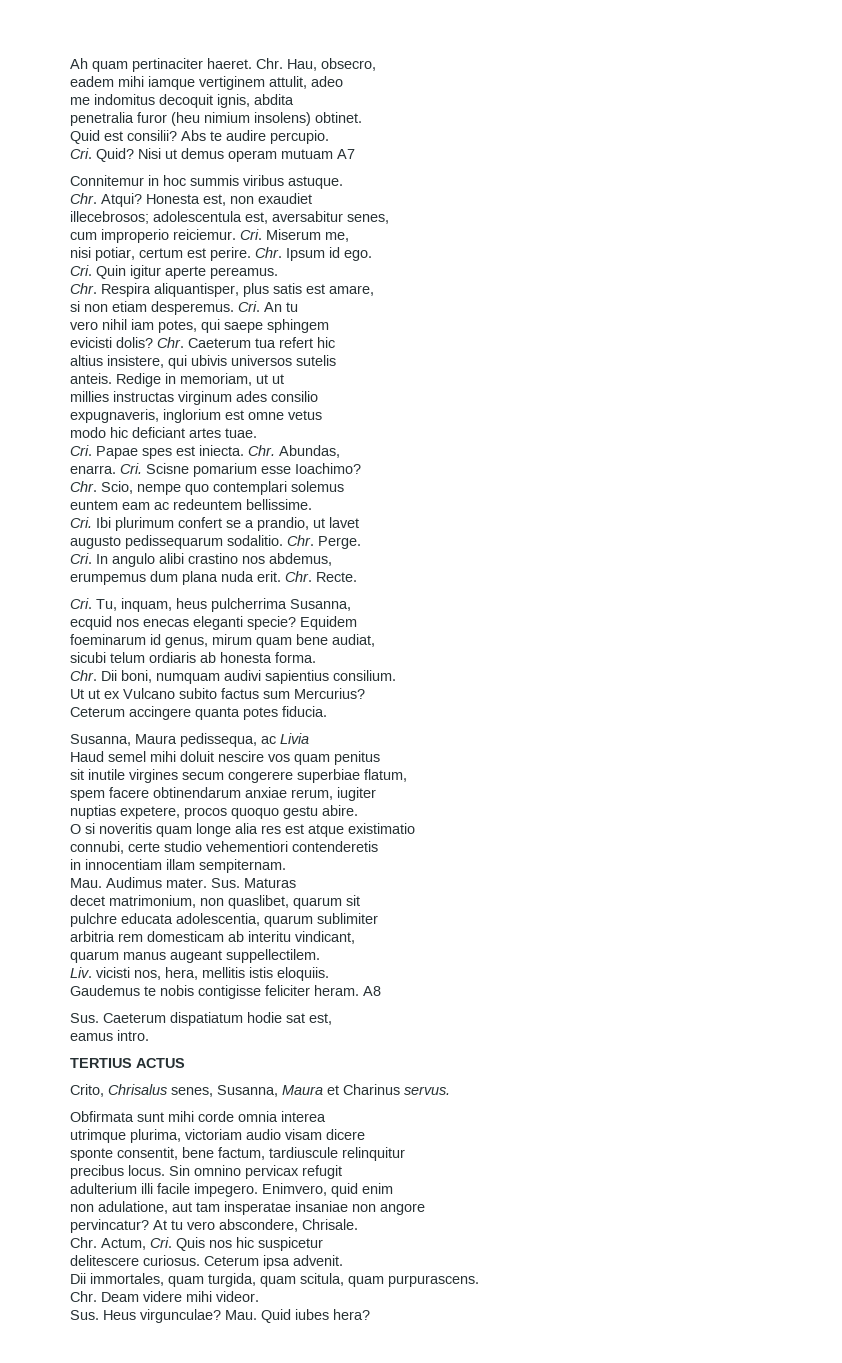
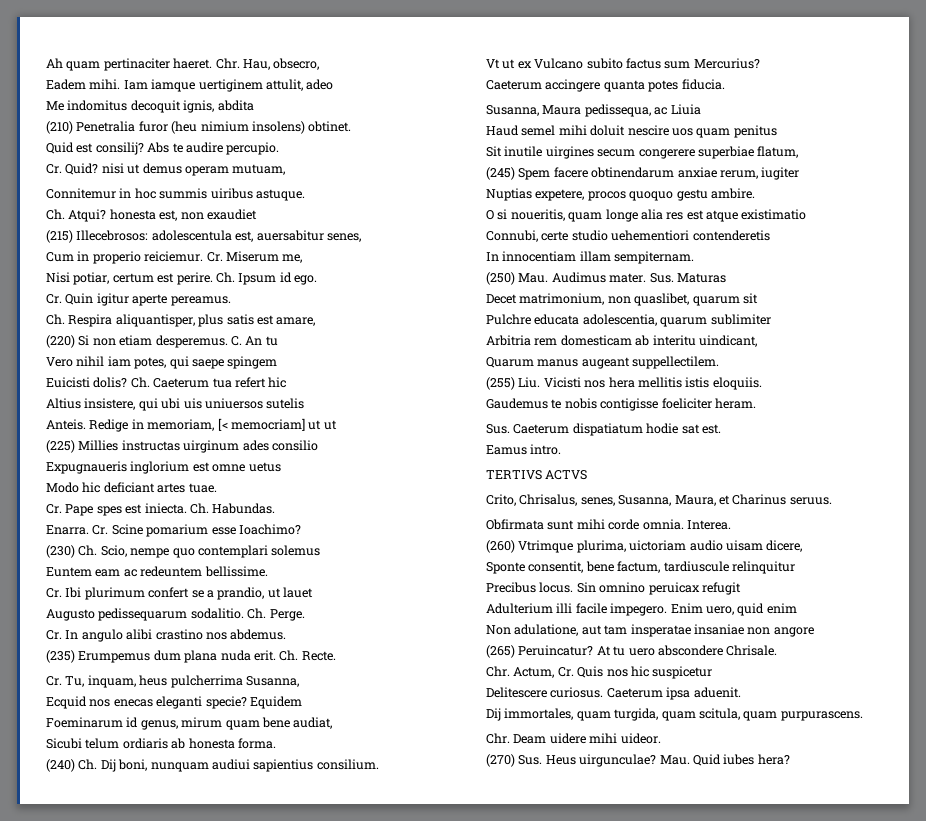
[70,76,265,90] eadem mihi iamque vertiginem -> [46,79,263,92] Eadem mihi. Iam iamque uertiginem
[70,97,90,105] me -> [46,101,64,111] Me
[70,112,134,126] penetralia -> [46,121,136,134] (210) Penetralia
[127,130,177,141] consilii? -> [95,142,144,155] consilij?
[70,148,161,162] Cri. Quid? Nisi -> [46,163,124,175] Cr. Quid? nisi
[281,149,355,159] mutuam A7 -> [232,164,286,175] mutuam,
[243,175,284,186] viribus -> [210,188,253,199] uiribus
[70,193,200,207] Chr. Atqui? Honesta -> [46,209,156,222] Ch. Atqui? honesta
[70,211,149,224] illecebrosos; -> [46,230,149,243] (215) Illecebrosos:
[272,211,343,222] aversabitur -> [256,230,324,241] auersabitur
[70,229,262,243] cum improperio reiciemur. Cri. -> [46,251,223,264] Cum in properio reiciemur. Cr.
[70,247,91,258] nisi -> [46,272,70,283] Nisi
[255,247,282,258] Chr. -> [215,272,235,283] Ch.
[70,265,92,276] Cri. -> [46,294,62,304] Cr.
[70,283,97,294] Chr. -> [46,314,65,325] Ch.
[70,301,80,312] si -> [46,335,90,348] (220) Si
[238,301,260,312] Cri. -> [230,336,242,346] C.
[70,321,98,330] vero -> [46,357,73,367] Vero
[267,319,329,333] [70,337,184,348] sphingem // evicisti dolis? Chr. -> [227,356,278,369] [46,377,150,388] spingem // Euicisti dolis? Ch.
[70,355,103,366] altius -> [46,398,81,409] Altius
[191,355,292,366] ubivis universos -> [161,398,263,409] ubi uis uniuersos
[70,373,112,384] anteis. -> [46,419,86,430] Anteis.
(252, 379) none -> [217,418,305,431] [< memocriam]
[70,391,232,405] millies instructas virginum -> [46,440,240,453] (225) Millies instructas uirginum
[70,409,159,423] expugnaveris, -> [46,461,127,474] Expugnaueris
[288,410,322,420] [70,427,106,438] vetus // modo -> [248,462,281,472] [46,482,79,493] uetus // Modo
[70,445,138,459] Cri. Papae -> [46,504,94,516] Cr. Pape
[248,445,340,458] [70,463,189,474] Chr. Abundas, // enarra. Cri. Scisne -> [189,503,276,514] [46,524,143,535] Ch. Habundas. // Enarra. Cr. Scine
[70,481,97,492] Chr. -> [46,545,98,558] (230) Ch.
[70,500,118,510] euntem -> [46,567,92,577] Euntem
[70,517,92,528] Cri. -> [46,588,62,598] Cr.
[329,517,359,528] [70,536,121,549] lavet // augusto -> [283,587,313,598] [46,609,95,621] lauet // Augusto
[287,535,314,546] Chr. -> [247,608,267,619] Ch.
[70,553,92,564] Cri. -> [46,630,62,640] Cr.
[269,553,332,566] [70,573,146,585] abdemus, // erumpemus -> [230,629,287,640] [46,650,151,663] abdemus. // (235) Erumpemus
[285,571,312,582] Chr. -> [279,650,299,661] Ch.
[70,598,92,609] Cri. -> [46,676,62,686] Cr.
[70,616,112,630] ecquid -> [46,696,87,709] Ecquid
[70,634,146,645] foeminarum -> [46,717,123,728] Foeminarum
[70,652,106,663] sicubi -> [46,738,82,749] Sicubi
[70,670,261,684] Chr. Dii boni, numquam audivi -> [46,759,250,772] (240) Ch. Dij boni, nunquam audiui
[70,689,84,699] Ut -> [486,59,500,69] Vt
[70,707,125,717] Ceterum -> [486,80,542,90] Caeterum
[280,733,309,744] Livia -> [670,104,701,115] Liuia
[268,754,290,762] vos -> [671,128,693,136] uos
[70,769,178,783] sit inutile virgines -> [486,146,594,159] Sit inutile uirgines
[70,790,105,801] spem -> [486,167,551,180] (245) Spem
[70,805,116,819] nuptias -> [486,188,532,201] Nuptias
[322,805,358,816] abire. -> [710,188,755,199] ambire.
[99,823,152,834] noveritis -> [510,209,565,221] noueritis,
[70,841,124,854] connubi, -> [486,230,538,242] Connubi,
[206,841,288,852] vehementiori -> [611,230,690,241] uehementiori
[70,859,81,870] in -> [486,252,499,261] In
(286, 866) none -> [486,272,515,285] (250)
[70,895,105,906] decet -> [486,294,517,304] Decet
[70,913,117,927] pulchre -> [486,314,531,325] Pulchre
[70,931,115,942] arbitria -> [486,335,531,346] Arbitria
[295,931,355,944] [70,951,119,963] vindicant, // quarum -> [698,335,757,347] [486,357,534,368] uindicant, // Quarum
[70,967,198,980] Liv. vicisti nos, hera, -> [486,377,635,390] (255) Liu. Vicisti nos hera
[265,985,310,996] feliciter -> [661,398,712,409] foeliciter
[363,986,381,996] A8 -> (756, 403) none
[309,1013,332,1025] [70,1033,113,1041] est, // eamus -> [701,424,721,434] [486,445,527,455] est. // Eamus
[70,1058,185,1068] TERTIUS ACTUS -> [486,470,588,480] TERTIVS ACTVS
[108,1084,167,1095] Chrisalus -> [519,494,578,506] Chrisalus,
[282,1085,323,1095] Maura -> [674,495,716,506] Maura,
[404,1086,450,1095] servus. -> [789,497,832,505] seruus.
[238,1111,326,1122] [70,1129,365,1143] [70,1148,113,1161] omnia interea // utrimque plurima, victoriam audio visam dicere // sponte -> [642,519,731,530] [486,540,803,553] [486,562,525,574] omnia. Interea. // (260) Vtrimque plurima, uictoriam audio uisam dicere, // Sponte
[70,1165,124,1179] precibus -> [486,582,536,593] Precibus
[245,1165,299,1179] pervicax -> [648,582,700,595] peruicax
[70,1183,137,1194] adulterium -> [486,603,553,614] Adulterium
[262,1183,327,1196] Enimvero, -> [670,603,734,615] Enim uero,
[70,1204,94,1212] non -> [486,625,511,635] Non
[70,1219,298,1233] pervincatur? At tu vero abscondere, -> [486,645,723,658] (265) Peruincatur? At tu uero abscondere
[150,1237,172,1248] Cri. -> [557,667,574,677] Cr.
[70,1255,343,1269] [70,1273,86,1284] delitescere curiosus. Ceterum ipsa advenit. // Dii -> [486,687,741,700] [486,708,501,721] Delitescere curiosus. Caeterum ipsa aduenit. // Dij
[143,1291,259,1302] videre mihi videor. // -> [549,733,661,744] [486,754,515,767] uidere mihi uideor. // (270)
[140,1309,221,1323] virgunculae? -> [579,754,657,767] uirgunculae?

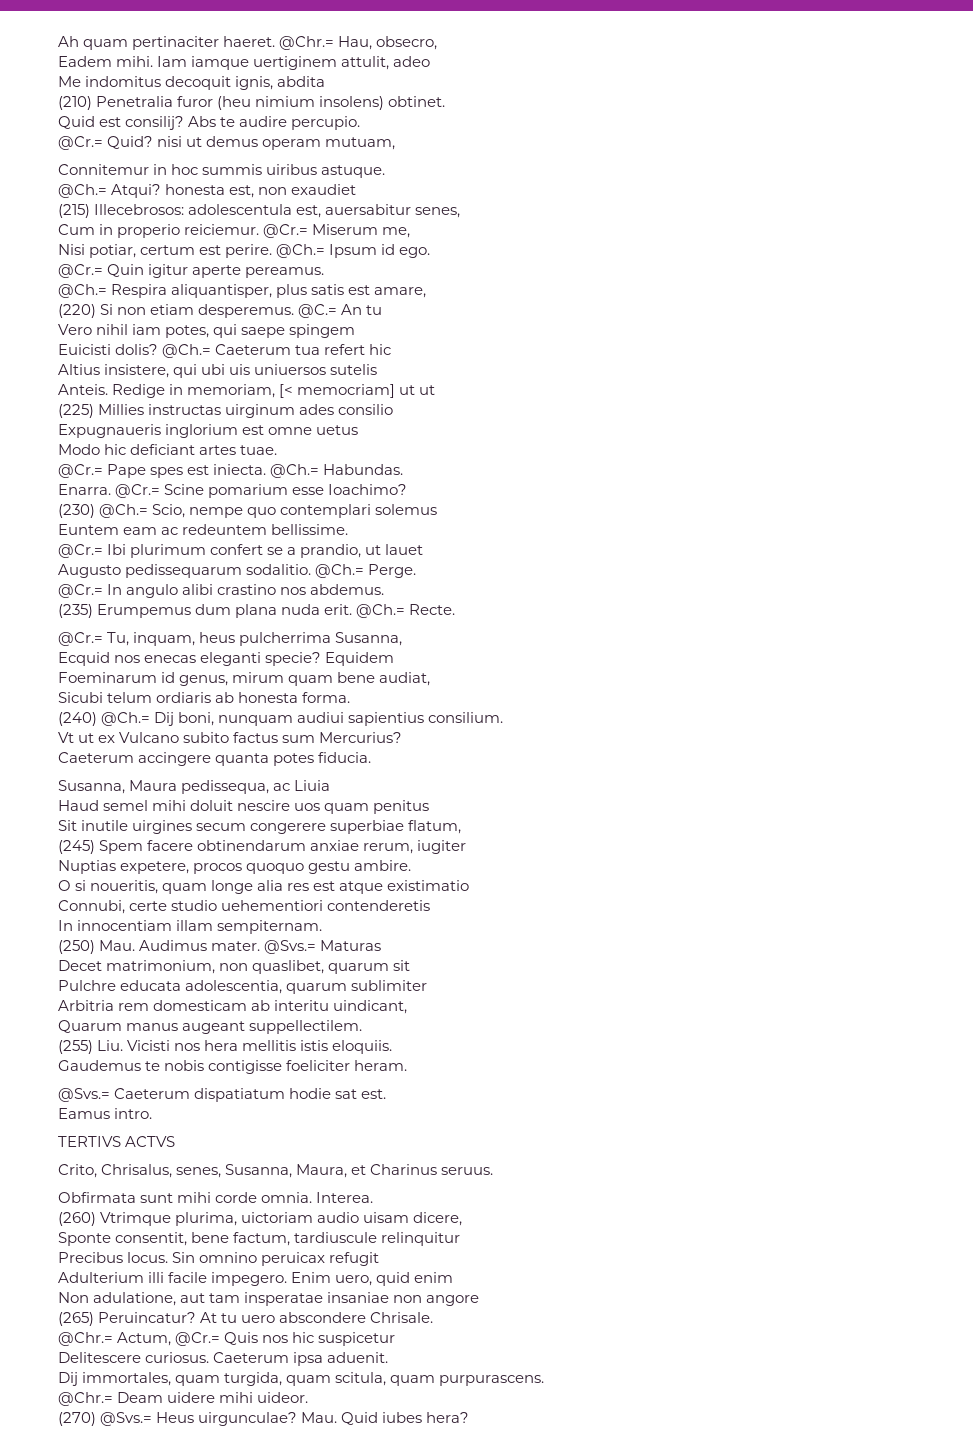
[215,58,240,69] Chr. -> [279,36,335,50] @Chr.=
[46,164,62,174] Cr. -> [58,136,103,150] @Cr.=
[46,209,65,220] Ch. -> [58,184,107,198] @Ch.=
[206,252,223,262] Cr. -> [263,224,309,238] @Cr.=
[215,272,235,283] Ch. -> [276,244,326,258] @Ch.=
[46,294,62,304] Cr. -> [58,264,103,278] @Cr.=
[46,314,65,325] Ch. -> [58,284,107,298] @Ch.=
[230,336,242,346] C. -> [298,304,338,318] @C.=
[130,377,150,388] Ch. -> [162,344,212,358] @Ch.=
[46,504,62,514] Cr. -> [58,464,103,478] @Cr.=
[189,503,209,514] Ch. -> [270,464,320,478] @Ch.=
[92,525,109,535] Cr. -> [115,484,161,498] @Cr.=
[78,545,98,556] Ch. -> [99,504,149,518] @Ch.=
[46,588,62,598] Cr. -> [58,544,103,558] @Cr.=
[247,608,267,619] Ch. -> [315,564,365,578] @Ch.=
[46,630,62,640] Cr. -> [58,584,103,598] @Cr.=
[279,650,299,661] Ch. -> [356,604,406,618] @Ch.=
[46,676,62,686] Cr. -> [58,632,103,646] @Cr.=
[78,759,98,770] Ch. -> [101,712,151,726] @Ch.=
[649,273,674,283] Sus. -> [264,940,317,954] @Svs.=
[486,424,510,434] Sus. -> [58,1088,110,1102] @Svs.=
[486,666,574,678] Chr. Actum, Cr. -> [58,1332,221,1346] @Chr.= Actum, @Cr.=
[486,733,510,744] Chr. -> [58,1392,113,1406] @Chr.=
[518,755,543,765] Sus. -> [100,1412,153,1426] @Svs.=

